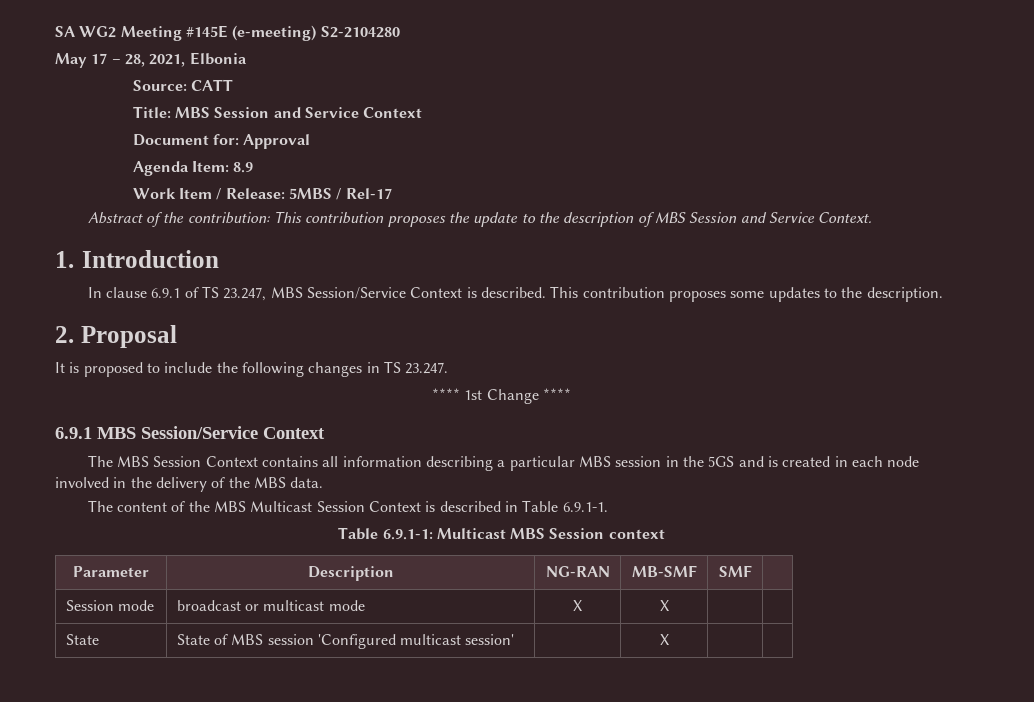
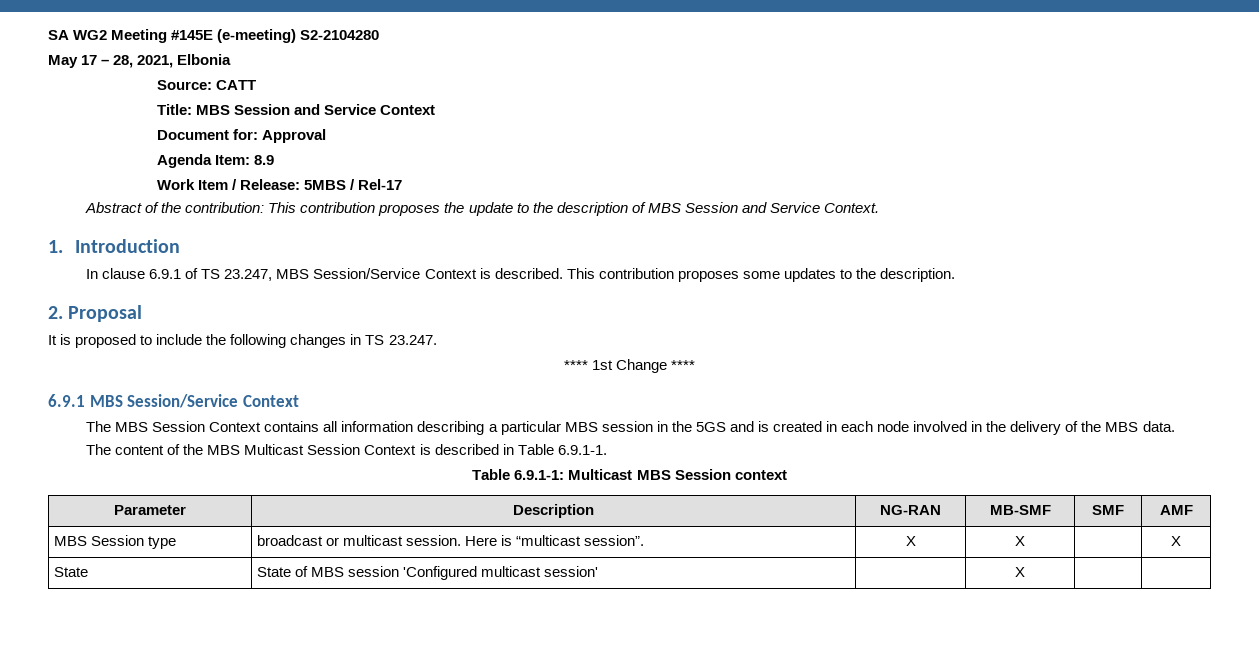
[65,600,154,611] // Session mode -> [1159,505,1193,515] [54,535,177,549] AMF // MBS Session type
[328,600,365,611] mode -> [406,535,645,546] session. Here is “multicast session”.
(670, 605) none -> [1171,536,1181,546] X

